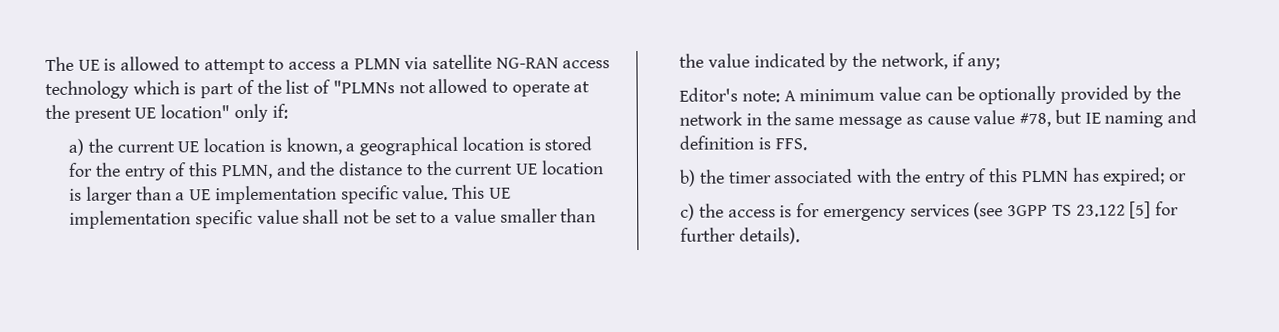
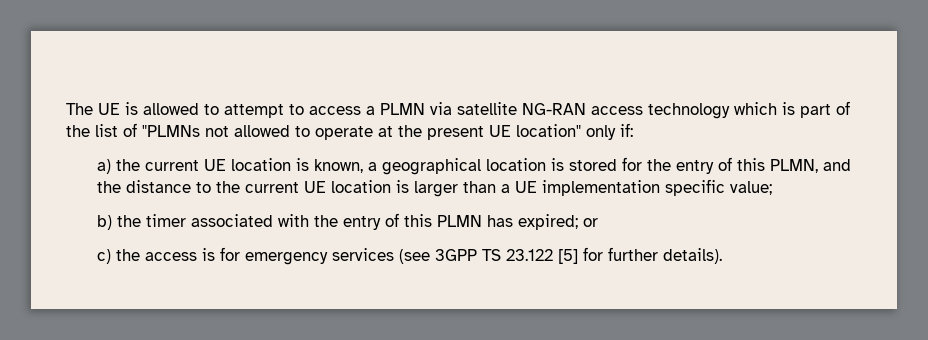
[402,184,511,201] [69,208,597,229] [679,52,1001,72] [679,85,1181,105] [679,109,1198,129] [679,135,807,151] value. This UE implementation specific value shall not be set to a value smaller than the value indicated by the network, if any; // Editor's note: A minimum value can be optionally provided by the network in the same message as cause value #78, but IE naming and definition is FFS. -> [730,181,773,195] value;

